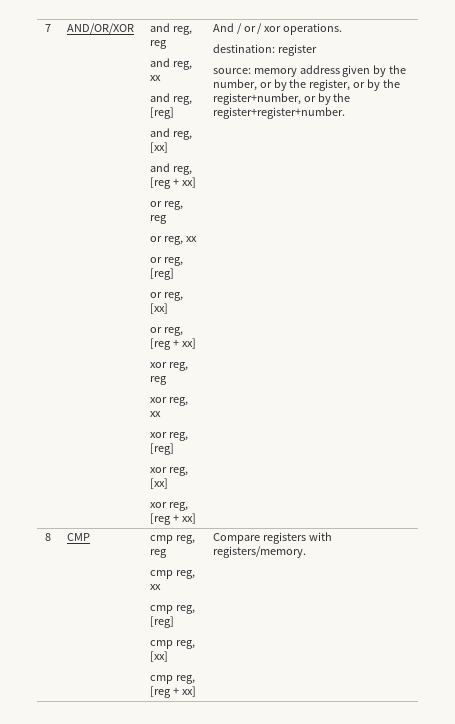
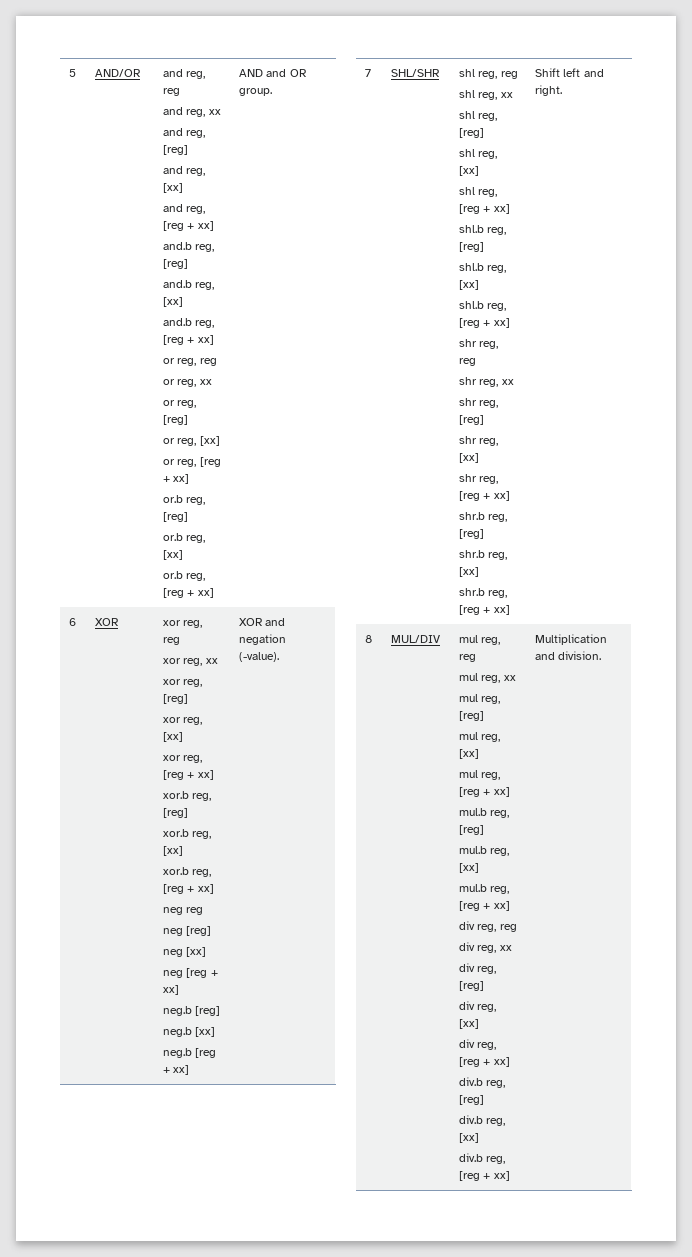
[44,24,51,32] [66,23,134,34] 7 | AND/OR/XOR -> [69,69,77,77] [95,69,142,77] 5 | AND/OR
(196, 182) none -> [163,242,215,252] [163,259,189,269] [163,280,215,290] [163,297,184,307] [163,318,215,328] [163,335,214,345] // and.b reg, [reg] // and.b reg, [xx] // and.b reg, [reg + xx]
(196, 343) none -> [163,495,206,505] [163,512,189,522] [163,533,206,543] [163,550,184,560] [163,571,206,581] [163,588,214,598] [239,69,307,77] [239,88,273,96] [69,618,77,626] [95,618,120,626] or.b reg, [reg] // or.b reg, [xx] // or.b reg, [reg + xx] | AND and OR group. // 6 | XOR |
[212,23,343,35] [212,44,317,56] [212,65,407,77] [212,79,401,91] [212,93,351,105] [212,107,345,119] [44,533,51,541] [66,533,90,541] [149,535,195,544] [149,549,167,558] [149,570,195,579] [149,584,161,590] [149,605,195,614] [149,616,174,628] [149,640,195,649] [149,651,168,662] [149,675,195,684] [149,686,196,698] [212,532,332,544] [212,546,306,558] | And / or / xor operations. // destination: register // source: memory address given by the number, or by the register, or by the register+number, or by the register+register+number. // 8 | CMP | cmp reg, reg // cmp reg, xx // cmp reg, [reg] // cmp reg, [xx] // cmp reg, [reg + xx] | Compare registers with registers/memory. -> [163,791,212,801] [163,808,189,818] [163,829,212,839] [163,846,184,856] [163,867,212,877] [163,884,214,894] [163,907,204,915] [163,926,212,936] [163,947,207,957] [163,968,218,978] [163,985,180,995] [163,1006,221,1016] [163,1027,216,1037] [163,1048,217,1058] [163,1065,190,1075] [239,618,286,626] [239,634,287,645] [239,652,280,662] [365,69,372,77] [391,69,441,77] [459,69,518,79] [459,90,513,100] [459,111,498,121] [459,128,485,138] [459,149,498,159] [459,166,480,176] [459,187,498,197] [459,204,510,214] [459,225,507,235] [459,242,485,252] [459,263,507,273] [459,280,480,290] [459,301,507,311] [459,318,510,328] [459,339,499,349] [459,358,477,366] [459,377,514,387] [459,398,499,408] [459,415,485,425] [459,436,499,446] [459,453,480,463] [459,474,499,484] [459,491,510,501] [459,512,508,522] [459,529,485,539] [459,550,508,560] [459,567,480,577] [459,588,508,598] [459,605,510,615] [535,68,604,77] [535,85,563,96] [365,635,373,643] [391,635,441,643] [459,635,501,645] [459,654,477,662] [459,673,516,683] [459,694,501,704] [459,711,485,721] [459,732,501,742] [459,749,480,759] [459,770,501,780] [459,787,510,797] [459,808,510,818] [459,825,485,835] [459,846,510,856] [459,863,480,873] [459,884,510,894] [459,901,510,911] [459,921,517,932] [459,942,512,953] [459,963,497,974] [459,981,485,991] [459,1001,497,1012] [459,1019,480,1029] [459,1039,497,1050] [459,1057,510,1067] [459,1077,506,1088] [459,1095,485,1105] [459,1115,506,1126] [459,1133,480,1143] [459,1153,506,1164] [459,1171,510,1181] [535,634,608,645] [535,651,602,660] // xor.b reg, [reg] // xor.b reg, [xx] // xor.b reg, [reg + xx] // neg reg // neg [reg] // neg [xx] // neg [reg + xx] // neg.b [reg] // neg.b [xx] // neg.b [reg + xx] | XOR and negation (-value). // 7 | SHL/SHR | shl reg, reg // shl reg, xx // shl reg, [reg] // shl reg, [xx] // shl reg, [reg + xx] // shl.b reg, [reg] // shl.b reg, [xx] // shl.b reg, [reg + xx] // shr reg, reg // shr reg, xx // shr reg, [reg] // shr reg, [xx] // shr reg, [reg + xx] // shr.b reg, [reg] // shr.b reg, [xx] // shr.b reg, [reg + xx] | Shift left and right. // 8 | MUL/DIV | mul reg, reg // mul reg, xx // mul reg, [reg] // mul reg, [xx] // mul reg, [reg + xx] // mul.b reg, [reg] // mul.b reg, [xx] // mul.b reg, [reg + xx] // div reg, reg // div reg, xx // div reg, [reg] // div reg, [xx] // div reg, [reg + xx] // div.b reg, [reg] // div.b reg, [xx] // div.b reg, [reg + xx] | Multiplication and division.

